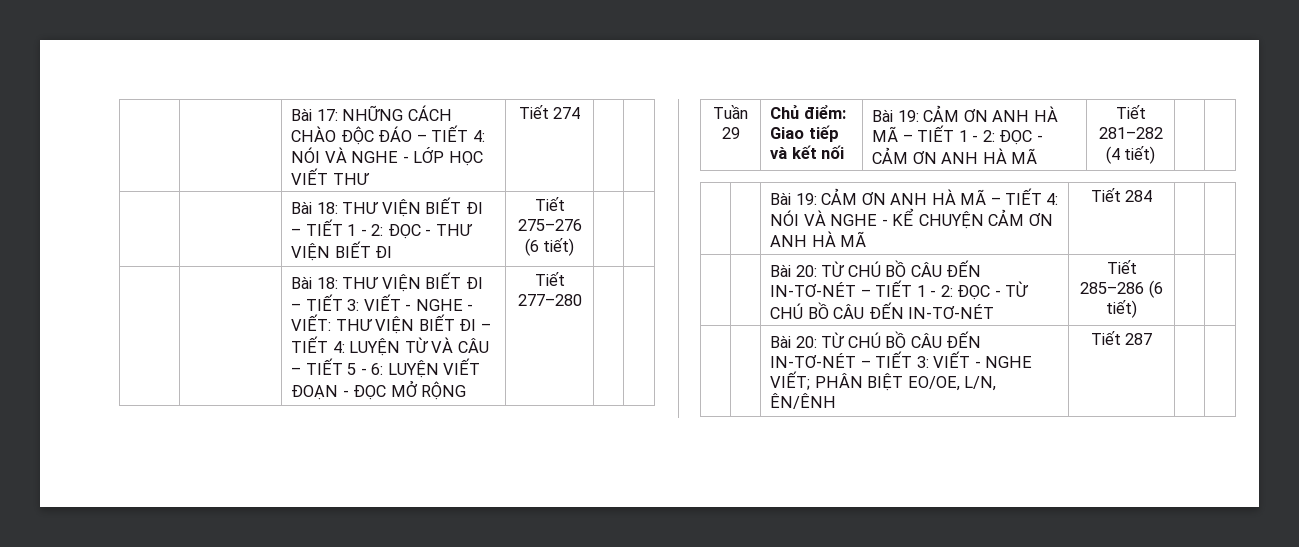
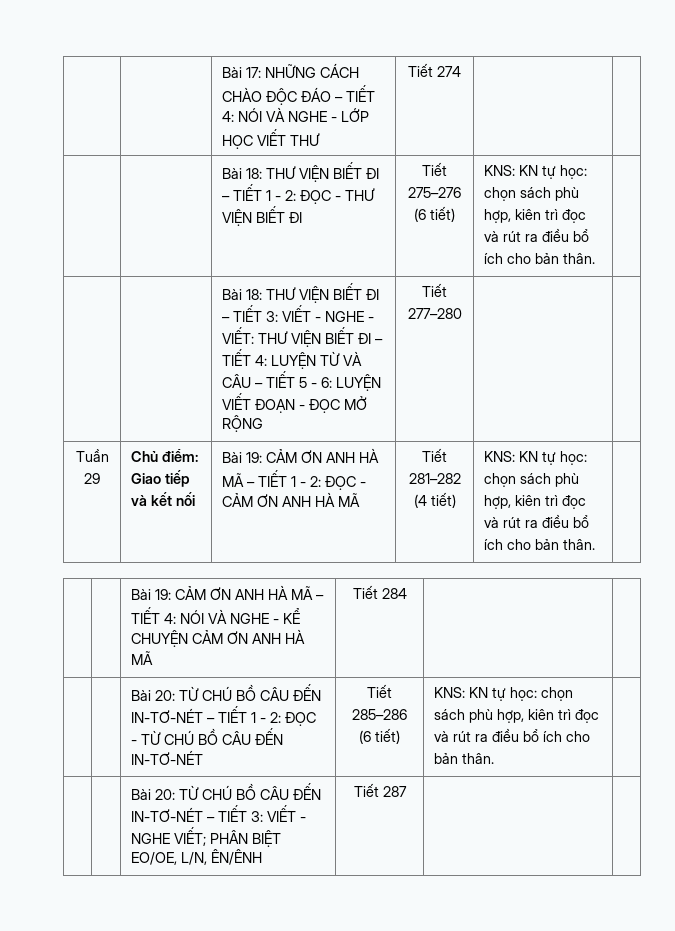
(575, 247) none -> [483,165,587,179] [483,187,579,201] [483,209,586,223] [483,228,589,242] [483,253,595,264] KNS: KN tự học: chọn sách phù hợp, kiên trì đọc và rút ra điều bổ ích cho bản thân.
(1156, 155) none -> [483,451,587,465] [483,473,579,487] [483,495,586,509] [483,514,589,528] [483,539,595,550] KNS: KN tự học: chọn sách phù hợp, kiên trì đọc và rút ra điều bổ ích cho bản thân.
(1137, 309) none -> [433,687,573,701] [433,709,599,723] [433,728,590,742] [433,753,494,764] KNS: KN tự học: chọn sách phù hợp, kiên trì đọc và rút ra điều bổ ích cho bản thân.

